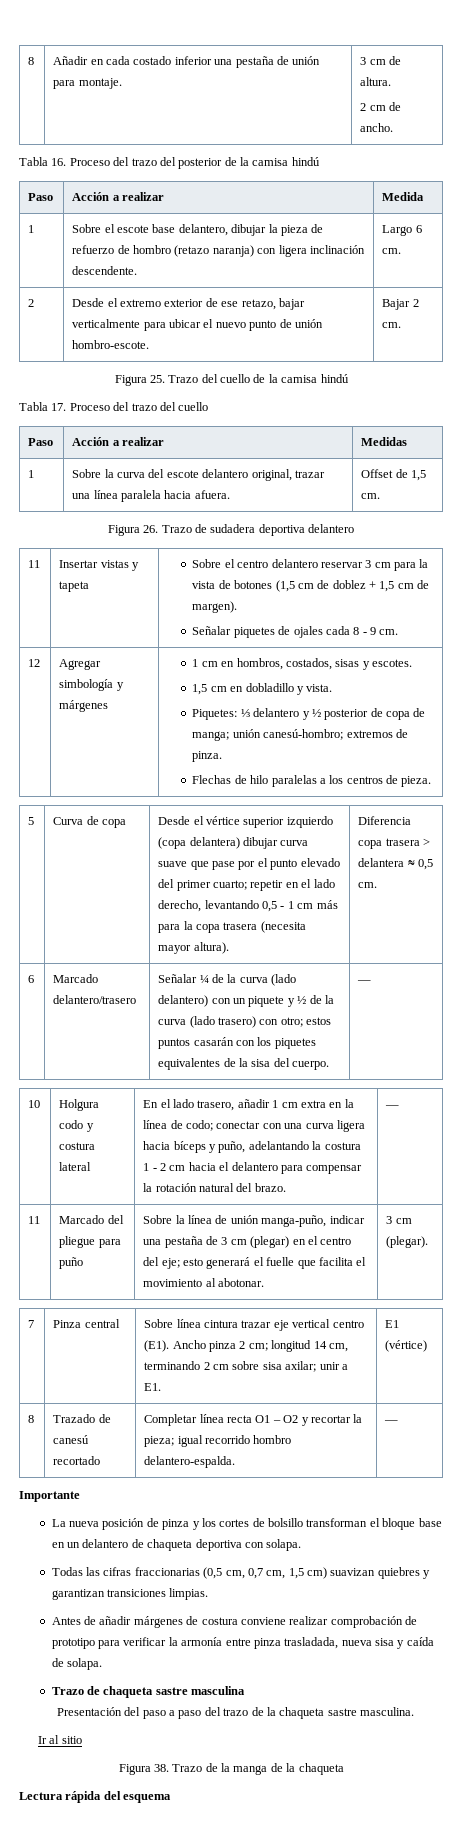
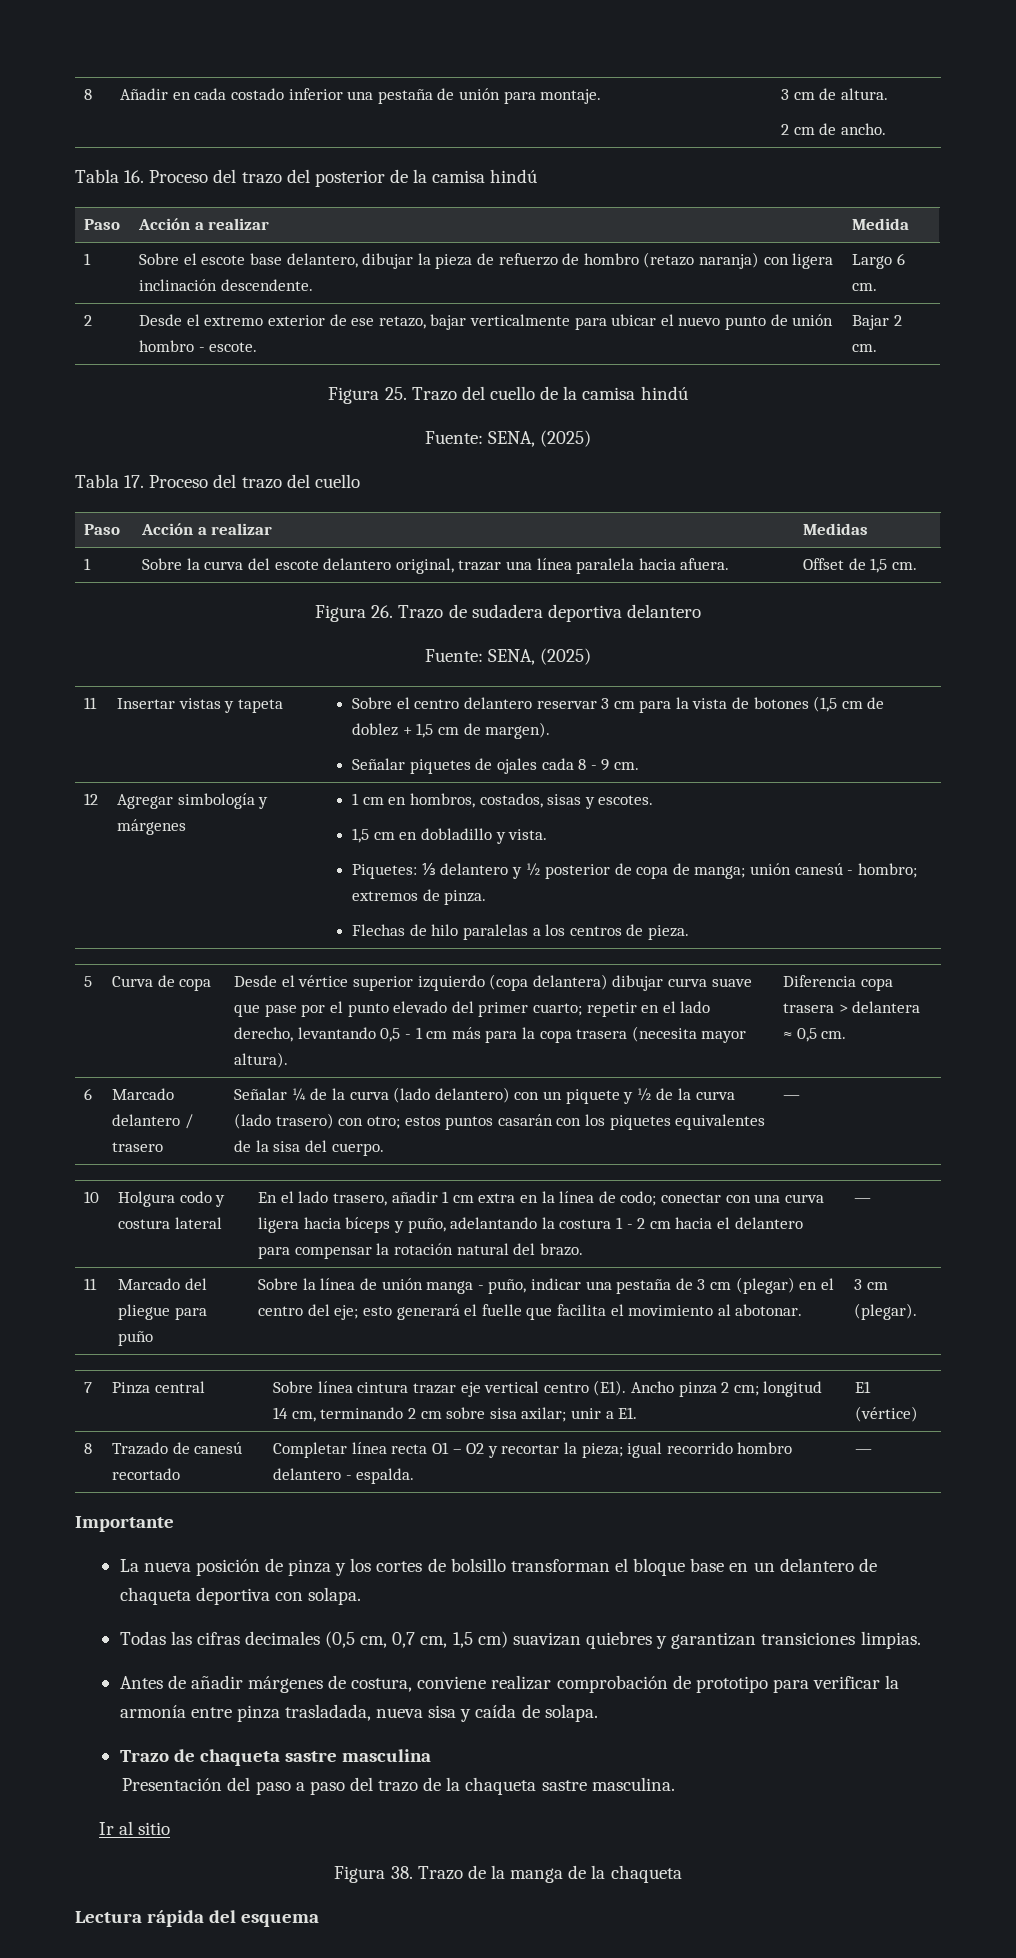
[72,340,150,349] hombro-escote. -> [139,340,258,352] hombro - escote.
(349, 378) none -> [424,430,592,447] // Fuente: SENA, (2025)
(355, 528) none -> [424,648,592,665] // Fuente: SENA, (2025)
[263,729,344,740] canesú-hombro; -> [794,863,917,878] canesú - hombro;
[53,995,137,1004] delantero/trasero -> [112,1114,193,1129] [112,1142,164,1152] delantero / trasero
[261,1215,327,1227] manga-puño, -> [426,1279,527,1294] manga - puño,
[144,1456,236,1468] delantero-espalda. -> [273,1468,415,1484] delantero - espalda.
[134,1567,200,1576] fraccionarias -> [244,1631,320,1645] decimales
[201,1617,238,1625] costura -> [351,1678,413,1692] costura,

